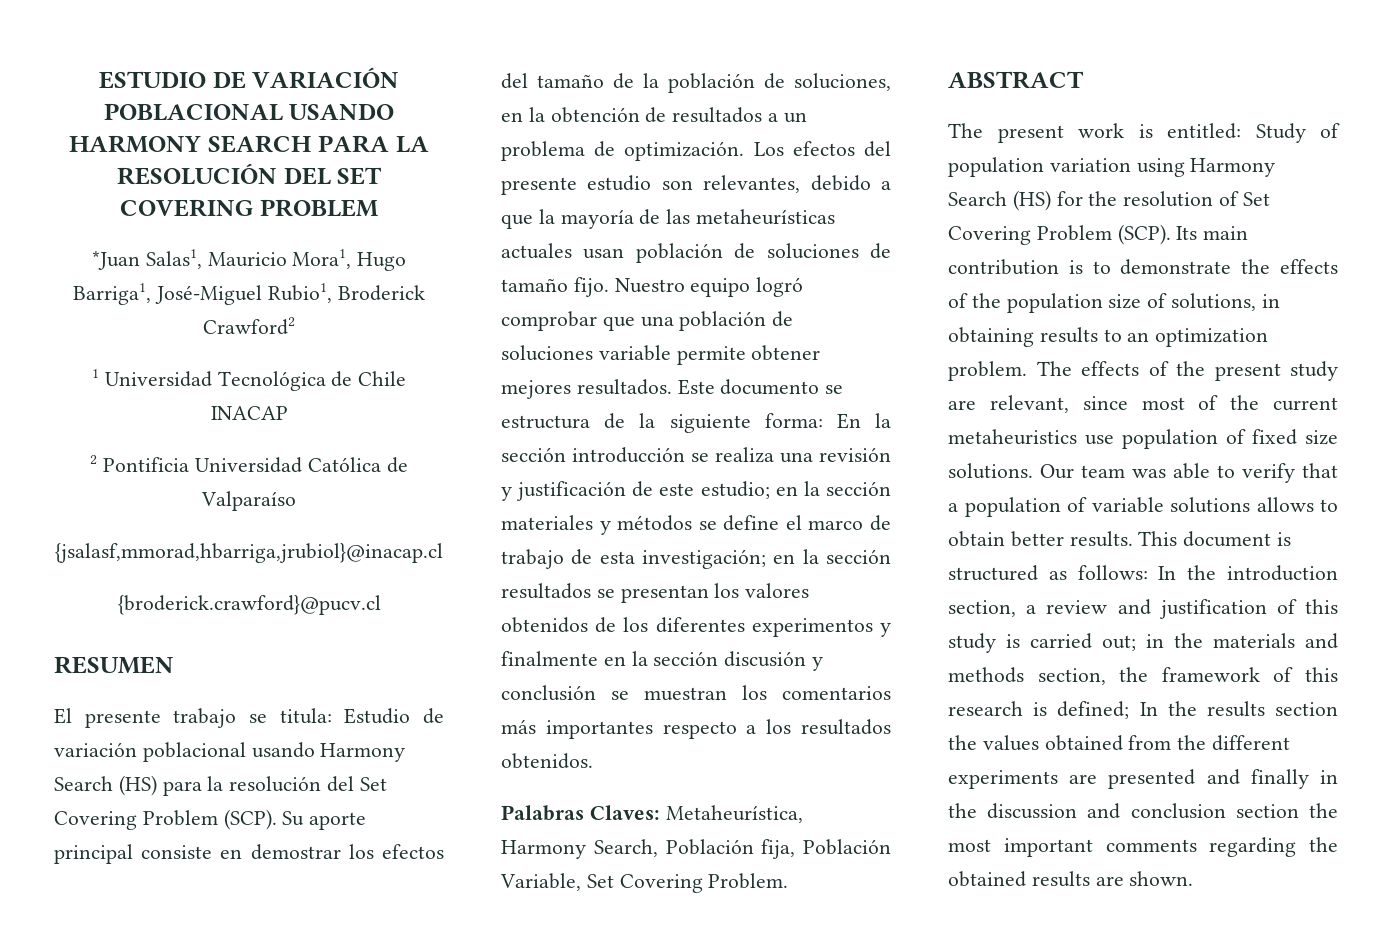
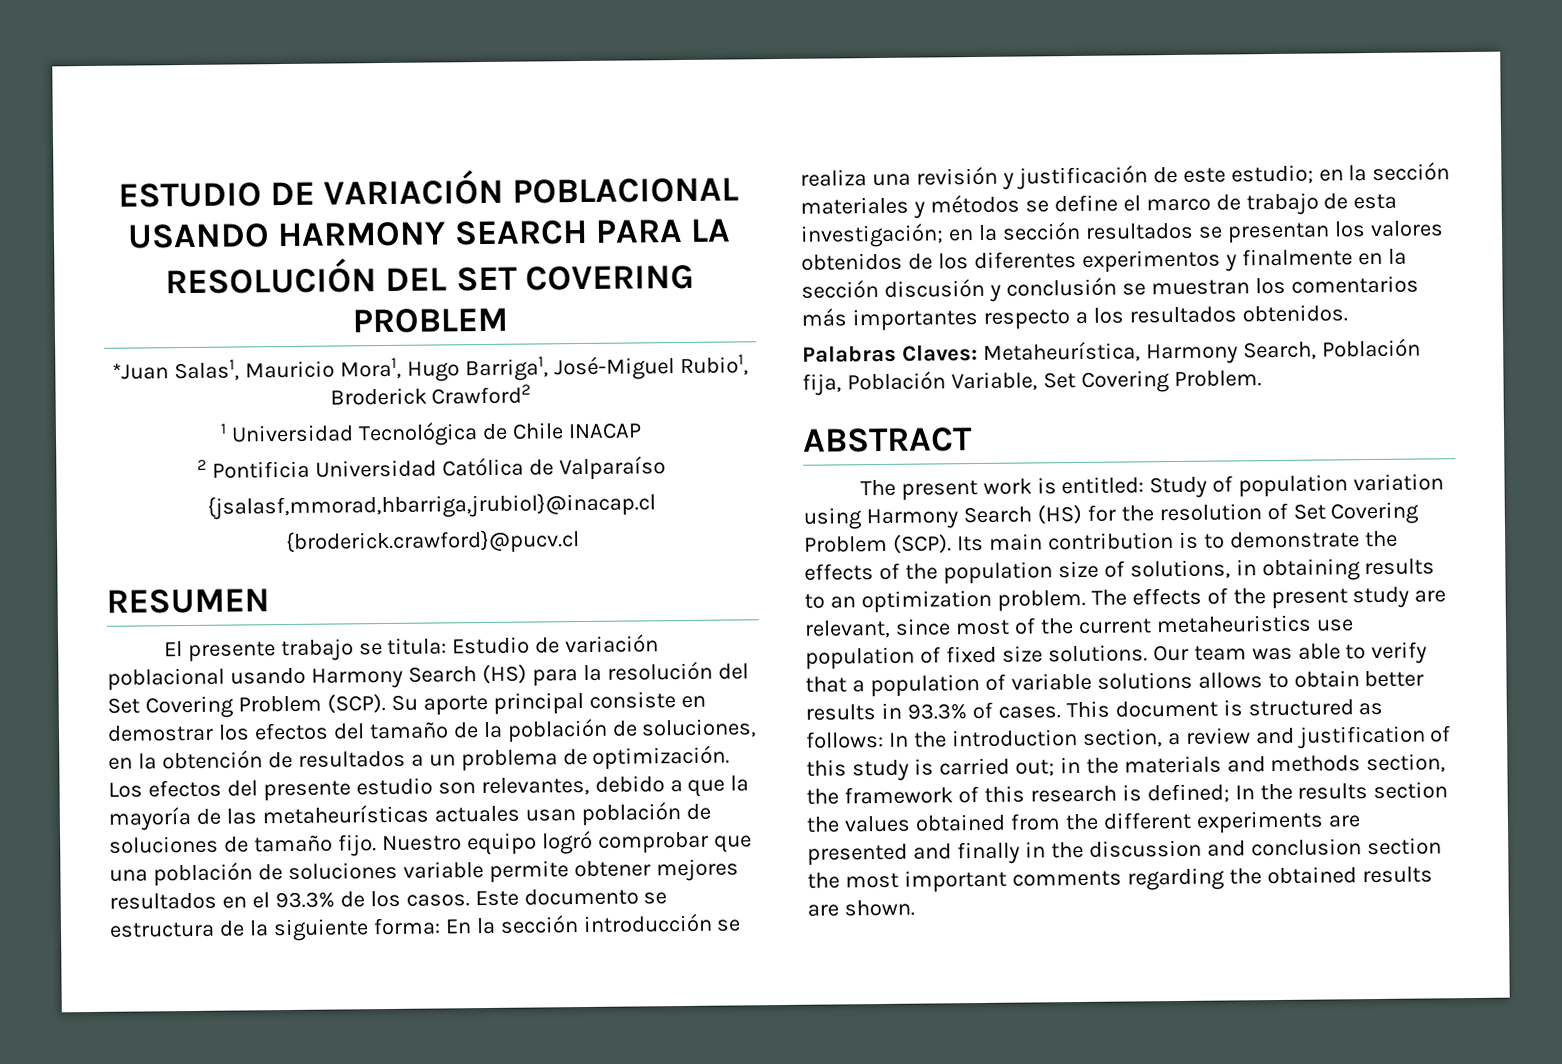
[576,379,672,395] resultados. -> [109,890,470,910] resultados en el 93.3% de los casos.
[1069,531,1133,547] results. -> [805,701,1061,721] results in 93.3% of cases.

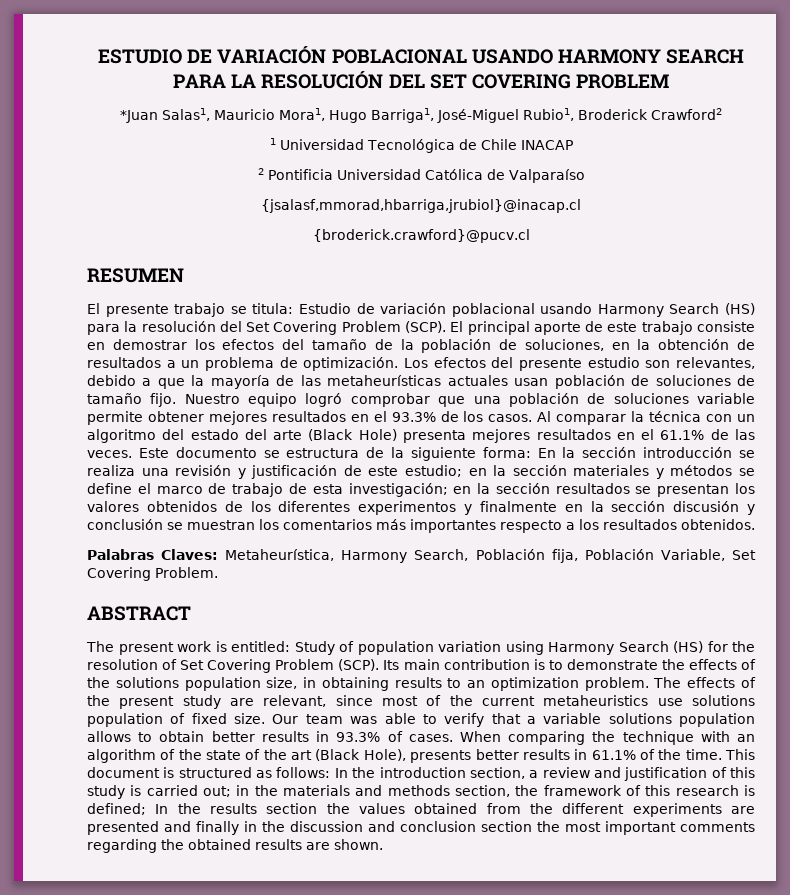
[390,692,584,716] Su aporte principal -> [450,321,693,335] El principal aporte de este trabajo
(470, 900) none -> [537,411,755,425] [87,429,756,443] [87,450,132,458] Al comparar la técnica con un algoritmo del estado del arte (Black Hole) presenta mejores resultados en el 61.1% de las veces.
[942,559,1231,585] population size of solutions, -> [115,677,298,691] solutions population size,
(1354, 625) none -> [692,695,755,706] solutions
[1001,644,1148,663] size solutions. -> [234,713,266,724] size.
[869,673,1006,698] population of -> (536, 720) none
(1193, 680) none -> [679,713,755,727] population
(1061, 712) none -> [459,731,755,745] [87,749,722,763] When comparing the technique with an algorithm of the state of the art (Black Hole), presents better results in 61.1% of the time.

